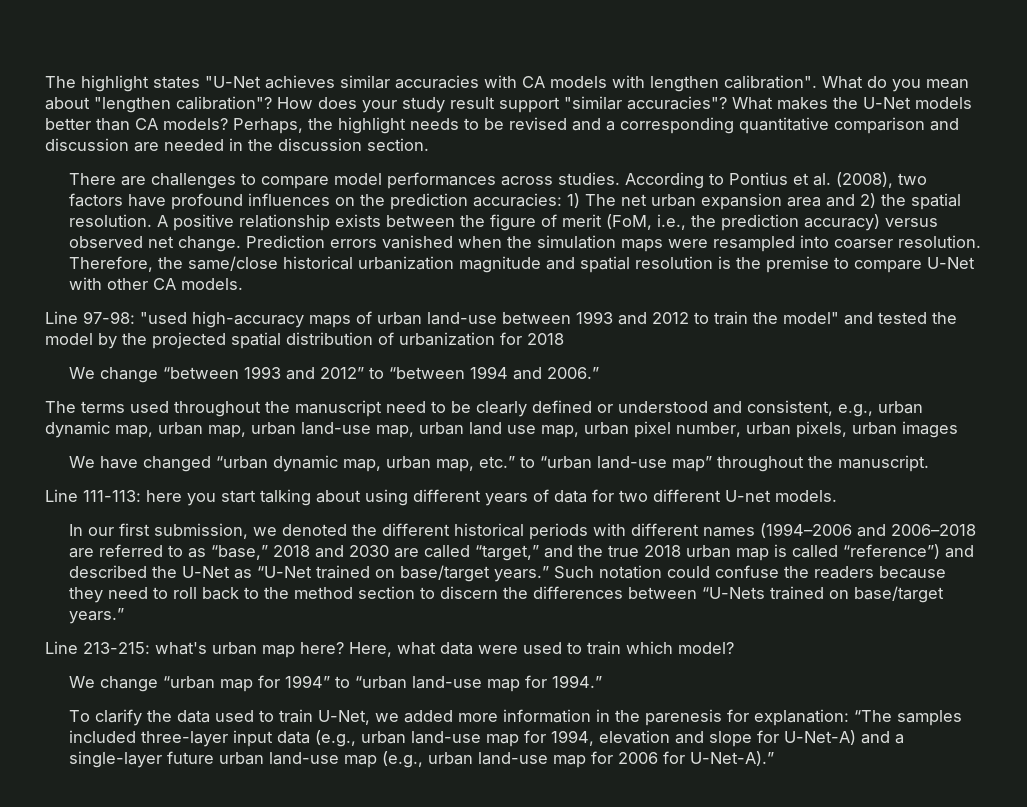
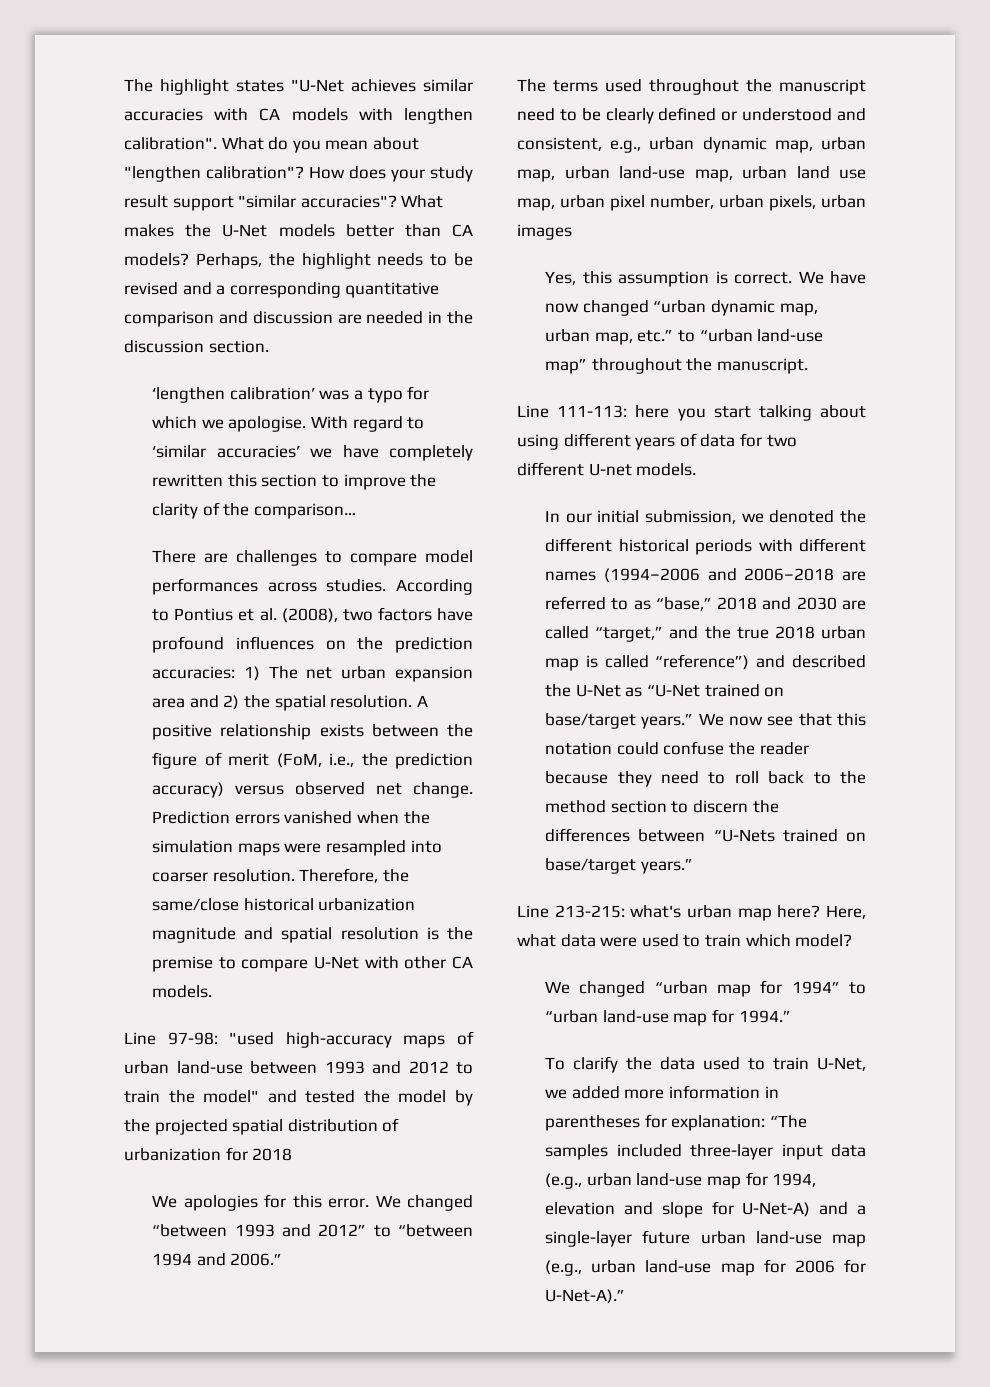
(429, 144) none -> [152,386,430,403] [152,416,425,432] [152,445,473,461] [152,474,437,490] [152,502,356,519] // ‘lengthen calibration’ was a typo for which we apologise. With regard to ‘similar accuracies’ we have completely rewritten this section to improve the clarity of the comparison…
[99,367,158,383] change -> [183,1194,473,1211] apologies for this error. We changed
(958, 429) none -> [545,271,793,287] Yes, this assumption is correct.
(138, 462) none -> [545,303,580,313] now
[118,523,150,536] first -> [597,510,640,523] initial
[553,566,594,579] Such -> [698,713,866,726] We now see that this
[813,566,874,579] readers -> [759,742,809,755] reader
[99,676,158,692] change -> [579,981,646,997] changed
[614,709,722,726] the parenesis -> [545,1115,641,1131] parentheses

